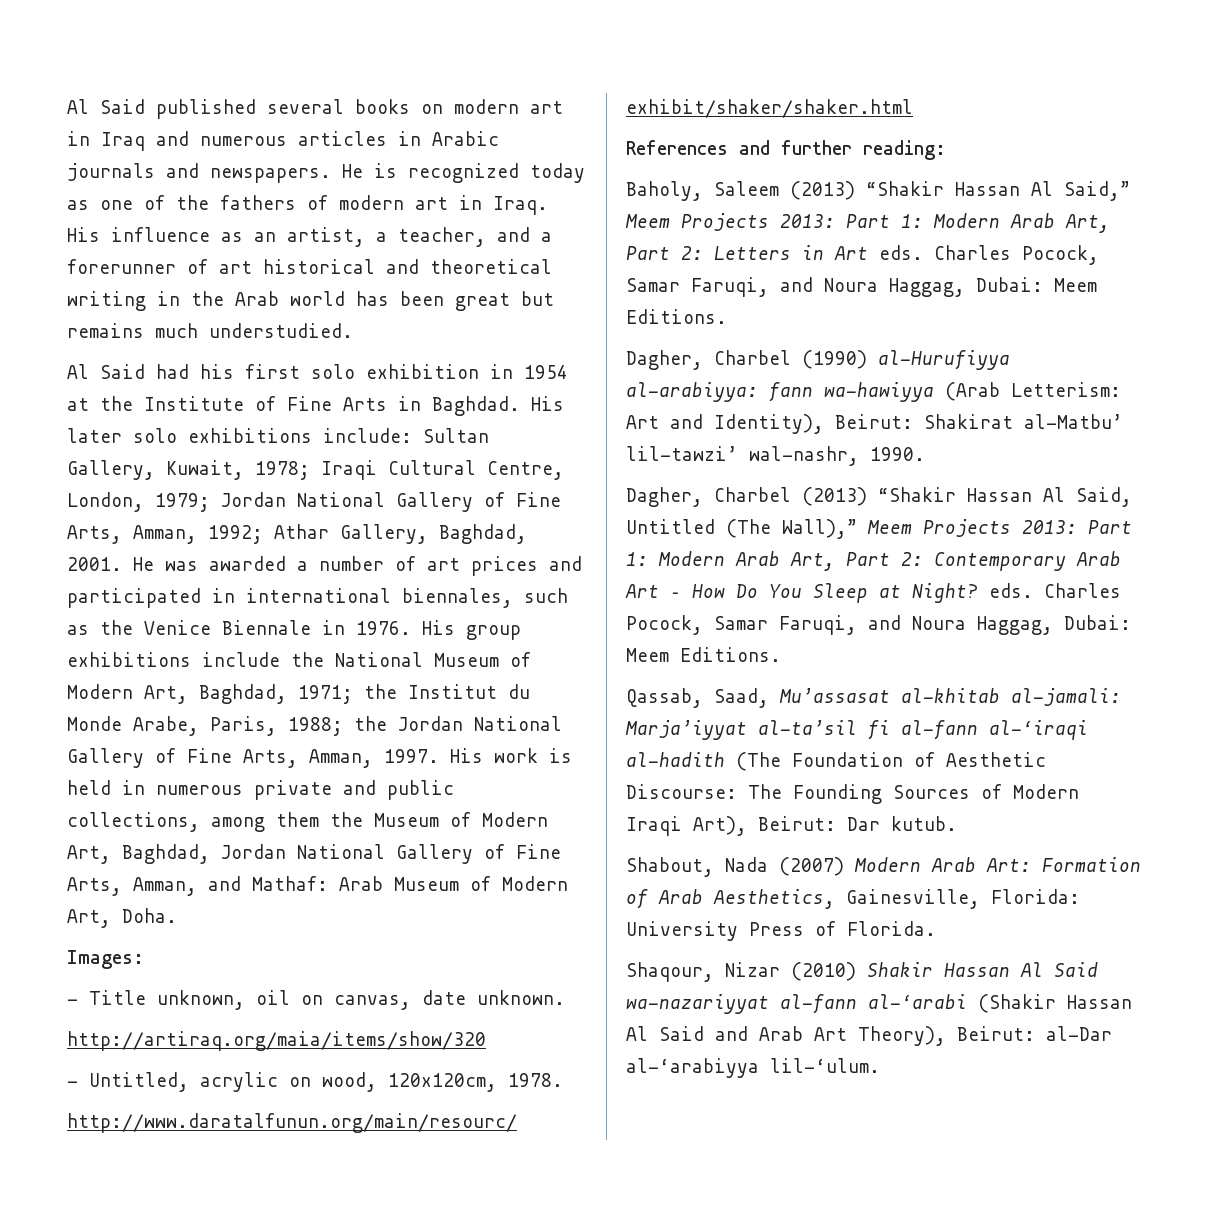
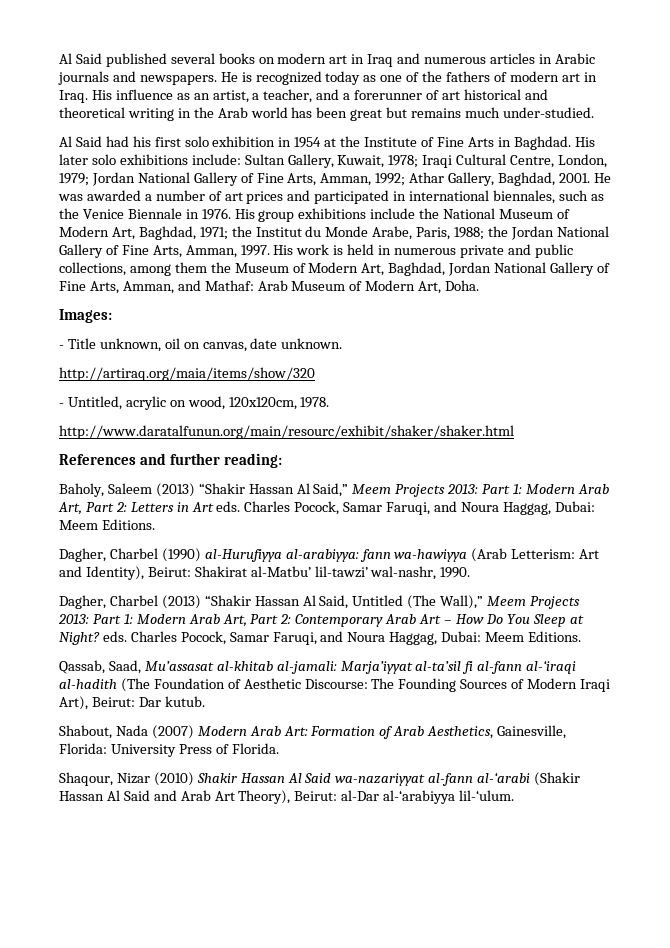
[209,323,353,338] understudied. -> [502,107,594,118] under-studied.

